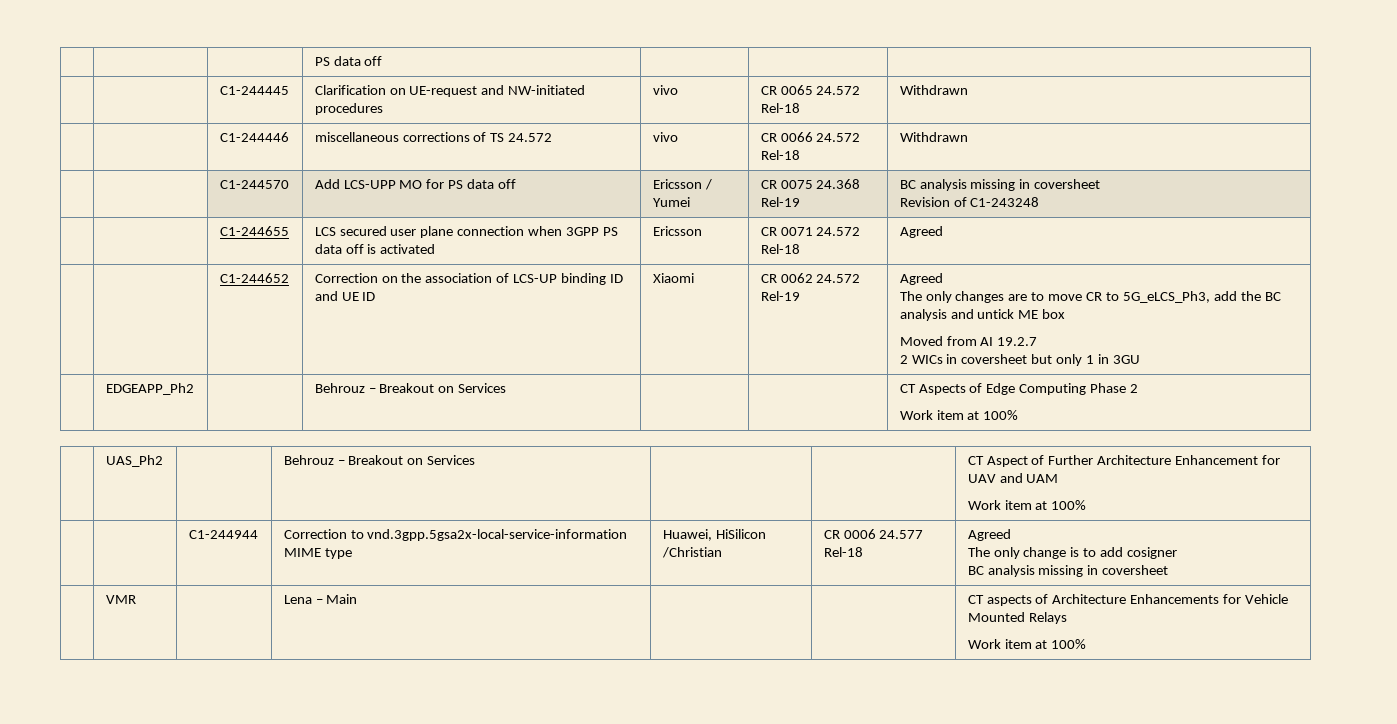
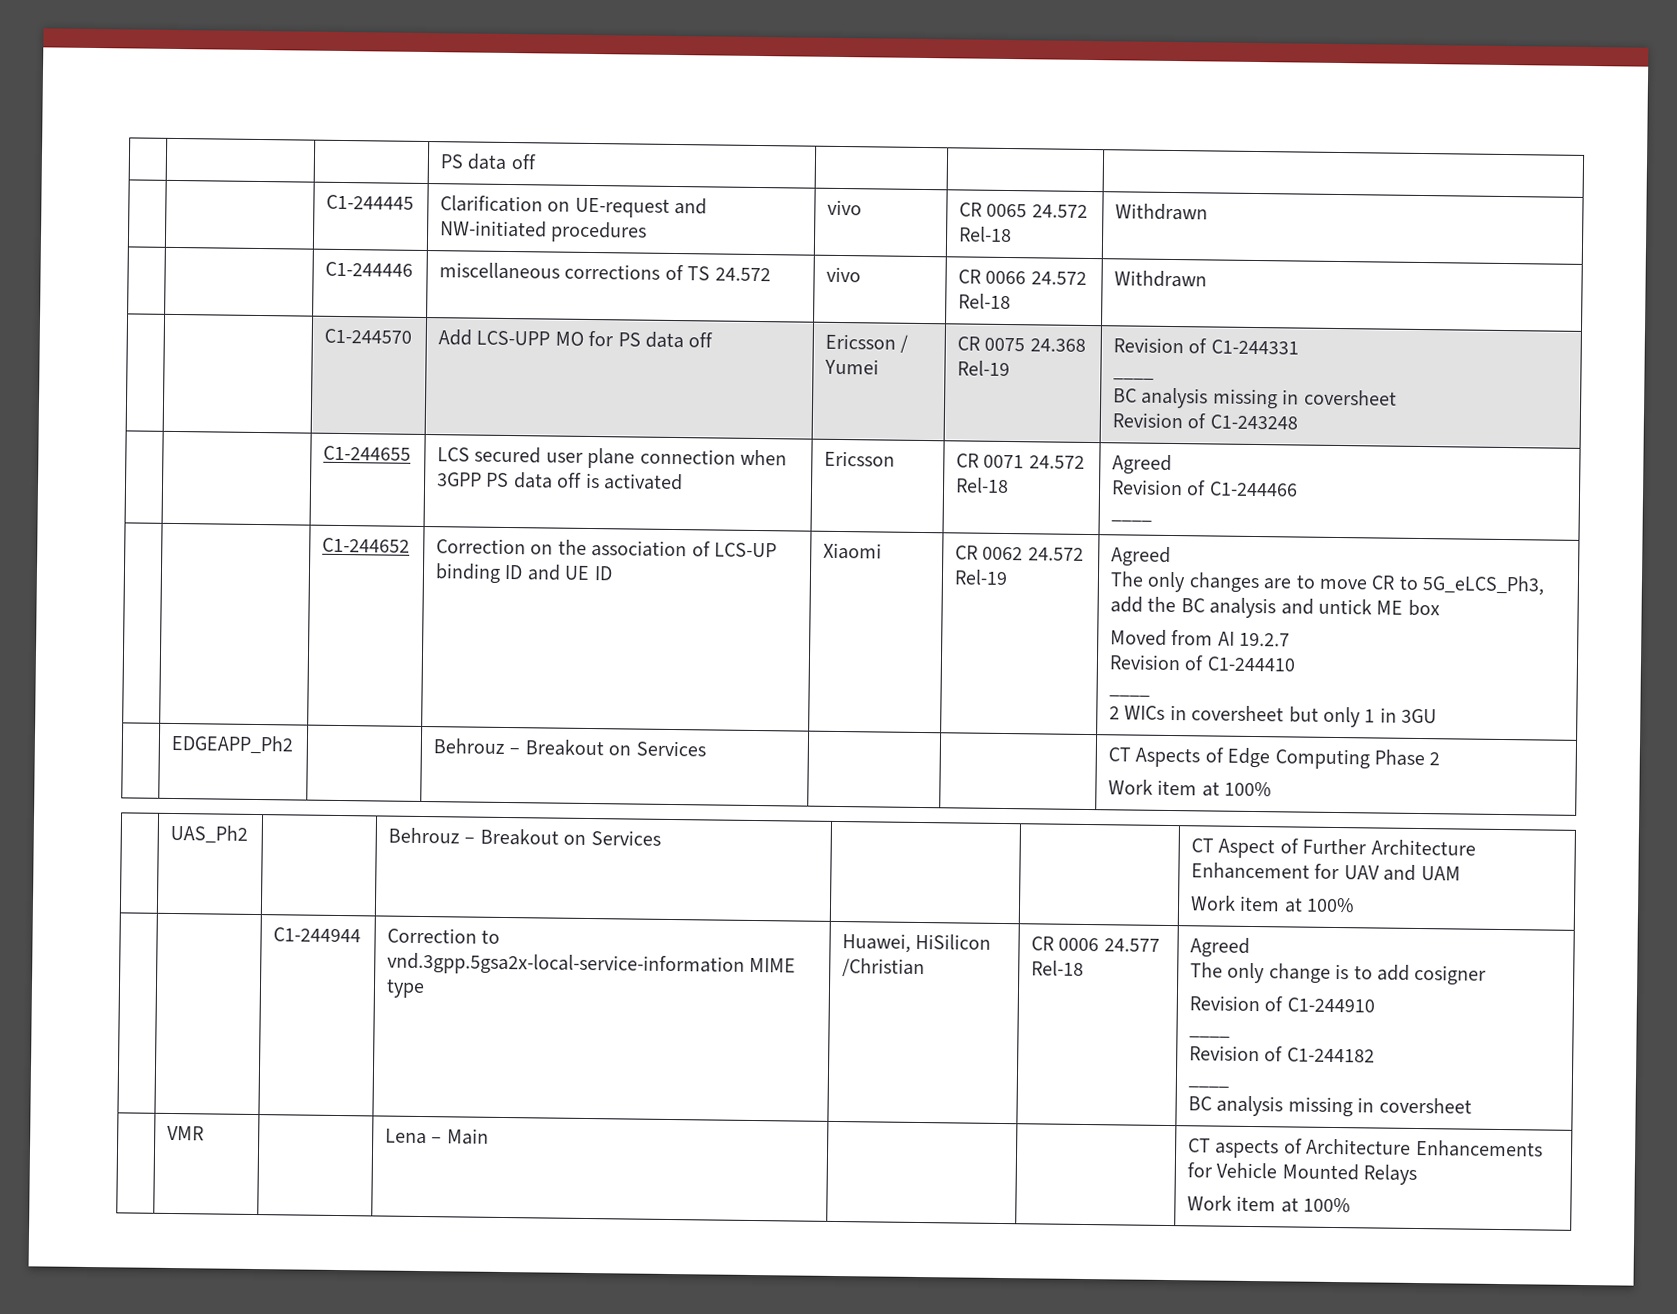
(800, 202) none -> [1113,337,1299,355] [1113,377,1155,381] Revision of C1-244331 // ____ //
(943, 232) none -> [1111,479,1298,497] [1111,519,1153,523] // Revision of C1-244466 // ____
(1038, 341) none -> [1109,654,1296,672] [1109,694,1151,698] // Revision of C1-244410 // ____
(1178, 553) none -> [1189,995,1375,1013] [1189,1035,1231,1039] [1189,1045,1375,1063] [1188,1085,1230,1089] // Revision of C1-244910 // ____ // Revision of C1-244182 // ____

